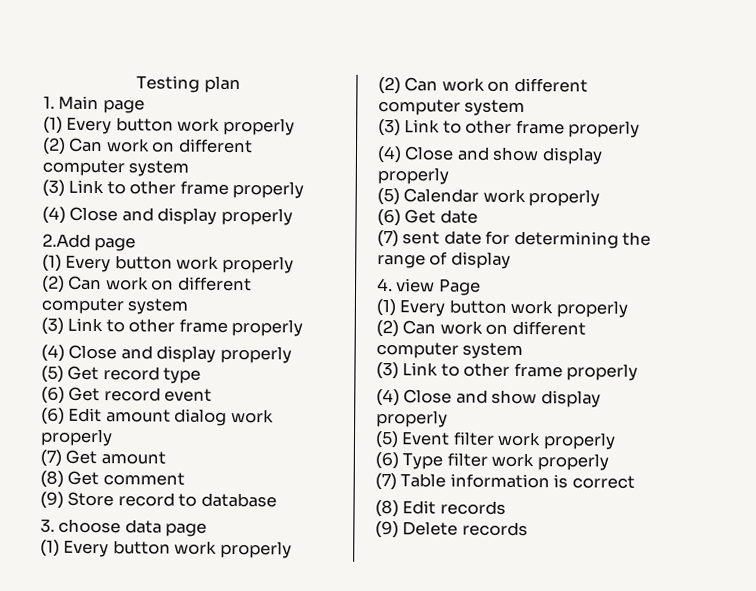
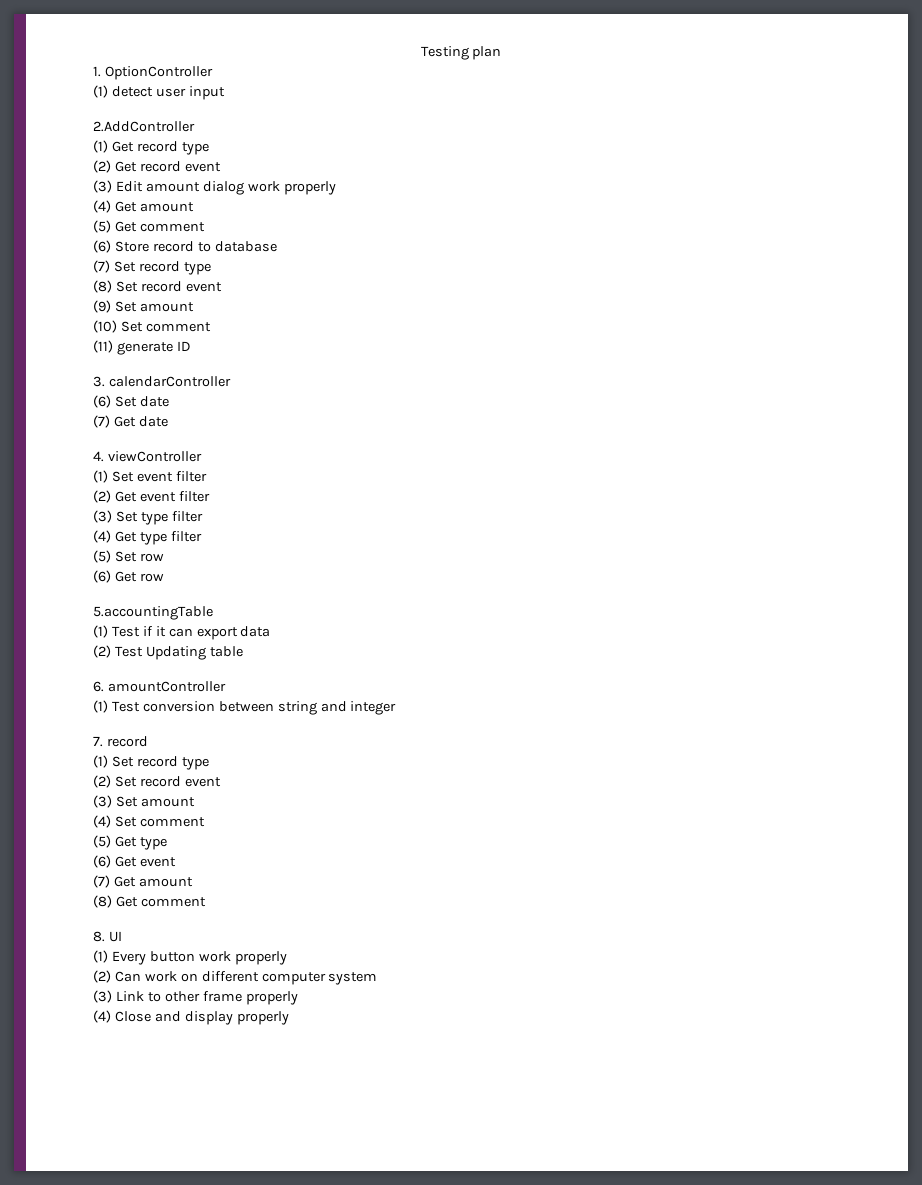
[58,95,145,114] Main page -> [104,66,213,80] [93,85,225,100] [93,121,195,132] [93,140,209,155] [93,160,221,173] [93,180,336,195] [93,200,194,213] [93,220,205,233] [93,240,277,253] [93,260,211,275] [93,280,222,293] [93,300,194,313] [93,320,211,333] [93,340,191,355] [93,376,231,387] [93,395,169,408] [93,415,168,428] [93,451,202,462] [93,470,207,483] [93,490,210,503] [93,510,203,525] [93,530,202,545] [93,550,164,563] [93,570,164,583] [93,606,213,620] [93,625,271,640] [93,645,243,660] [93,681,226,692] [93,700,397,715] [93,736,148,747] [93,755,209,770] [93,775,221,788] [93,795,195,808] [93,815,205,828] [93,835,167,850] [93,855,176,868] [93,875,193,888] [93,895,206,908] [93,931,122,942] OptionController // (1) detect user input // 2.AddController // (1) Get record type // (2) Get record event // (3) Edit amount dialog work properly // (4) Get amount // (5) Get comment // (6) Store record to database // (7) Set record type // (8) Set record event // (9) Set amount // (10) Set comment // (11) generate ID // 3. calendarController // (6) Set date // (7) Get date // 4. viewController // (1) Set event filter // (2) Get event filter // (3) Set type filter // (4) Get type filter // (5) Set row // (6) Get row // 5.accountingTable // (1) Test if it can export data // (2) Test Updating table // 6. amountController // (1) Test conversion between string and integer // 7. record // (1) Set record type // (2) Set record event // (3) Set amount // (4) Set comment // (5) Get type // (6) Get event // (7) Get amount // (8) Get comment // 8. UI
[42,233,137,252] [42,254,294,274] [42,275,252,293] [41,297,189,315] [41,317,304,337] [41,344,292,364] [41,365,202,384] [41,386,213,404] [41,407,274,426] [40,428,113,447] [40,449,166,467] [40,470,185,488] [40,491,277,509] [40,518,208,537] [40,539,292,559] [378,76,588,95] [378,98,526,117] [378,118,641,138] [377,145,603,165] [377,166,449,185] [377,187,601,207] [377,208,478,227] [377,229,652,249] [377,251,511,269] [377,277,481,296] [376,298,628,318] [376,319,586,338] [376,341,524,360] [376,361,639,381] [376,388,601,408] [376,409,448,428] [375,430,616,450] [375,451,609,471] [375,472,635,491] [375,499,506,518] [375,520,528,539] // 2.Add page // (1) Every button work properly // (2) Can work on different computer system // (3) Link to other frame properly // (4) Close and display properly // (5) Get record type // (6) Get record event // (6) Edit amount dialog work properly // (7) Get amount // (8) Get comment // (9) Store record to database // 3. choose data page // (1) Every button work properly // (2) Can work on different computer system // (3) Link to other frame properly // (4) Close and show display properly // (5) Calendar work properly // (6) Get date // (7) sent date for determining the range of display // 4. view Page // (1) Every button work properly // (2) Can work on different computer system // (3) Link to other frame properly // (4) Close and show display properly // (5) Event filter work properly // (6) Type filter work properly // (7) Table information is correct // (8) Edit records // (9) Delete records -> (289, 1018) none

